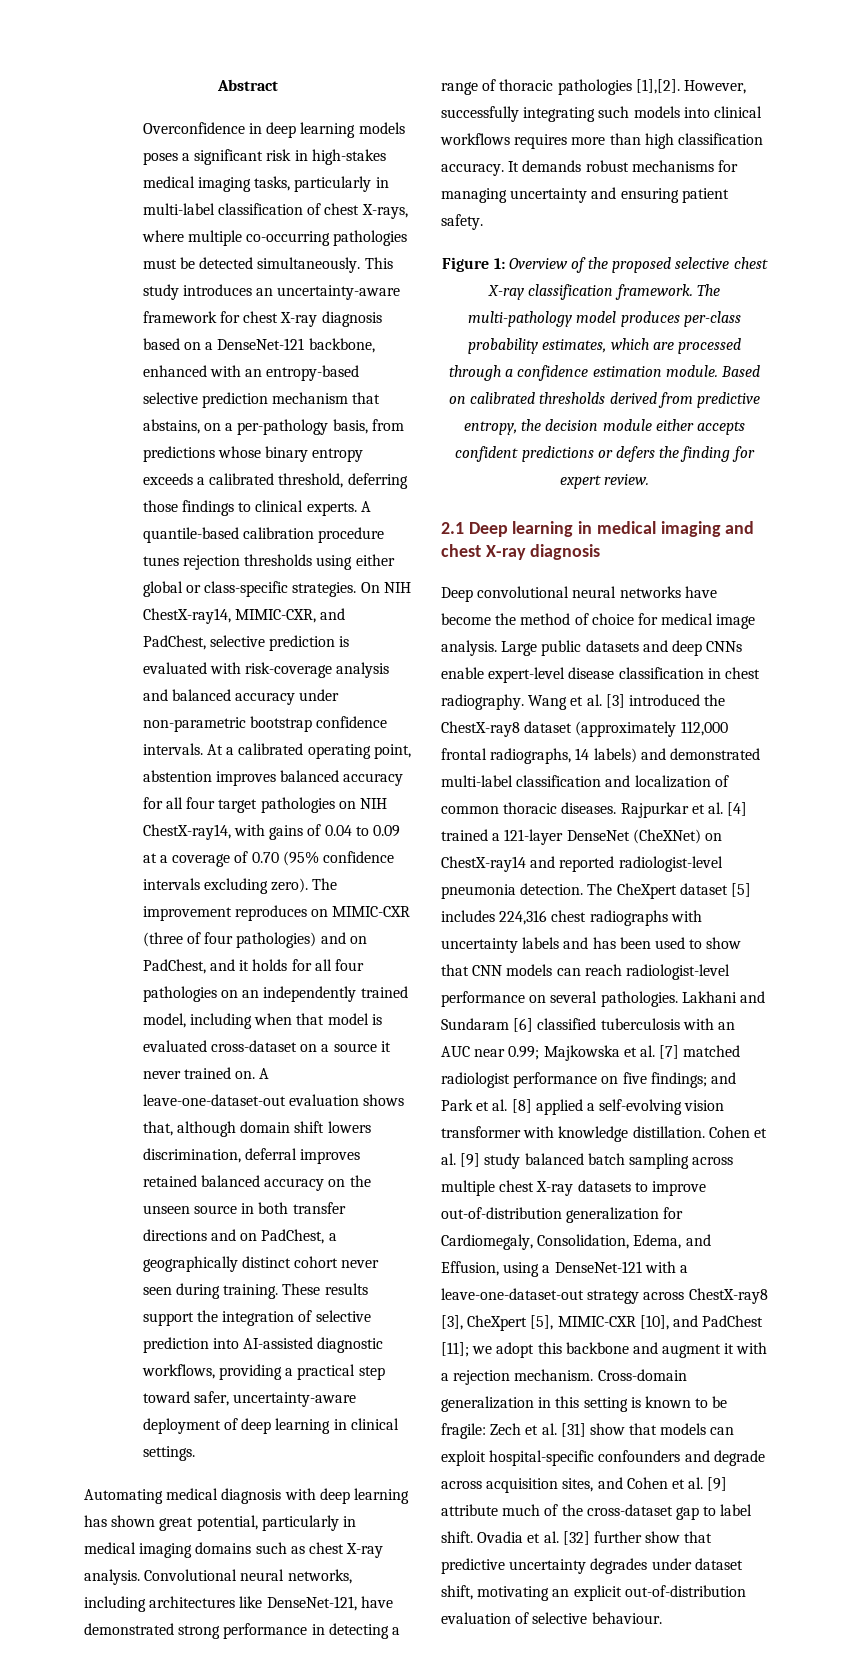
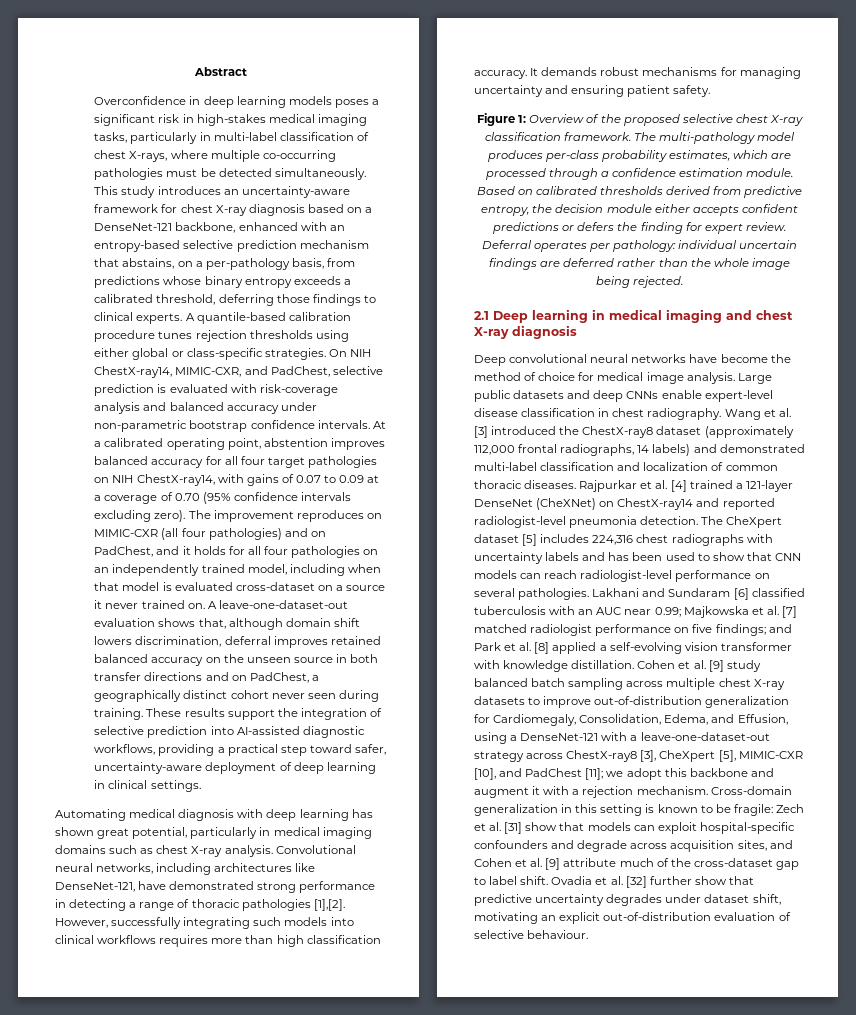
[324,825,352,836] 0.04 -> [295,475,321,483] 0.07
[142,932,202,947] (three of -> [161,528,179,540] (all
(650, 479) none -> [481,240,798,252] [489,258,790,270] [595,276,684,288] Deferral operates per pathology: individual uncertain findings are deferred rather than the whole image being rejected.

